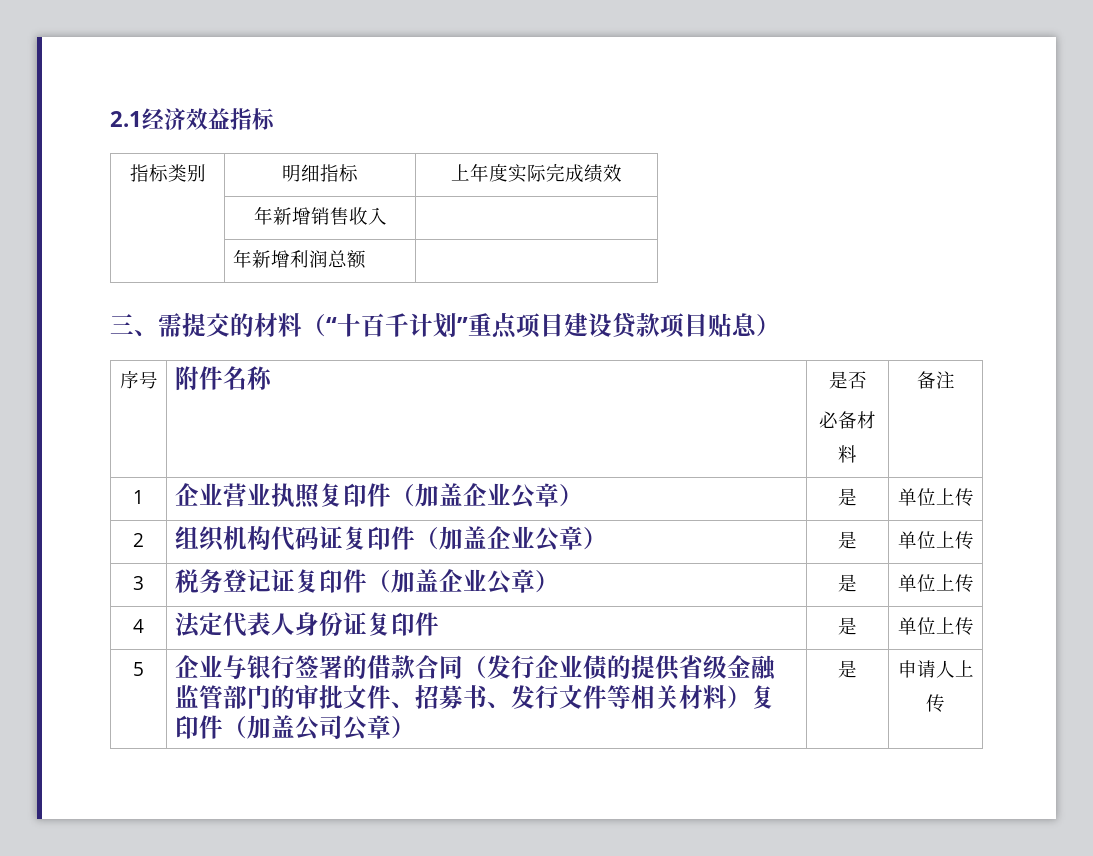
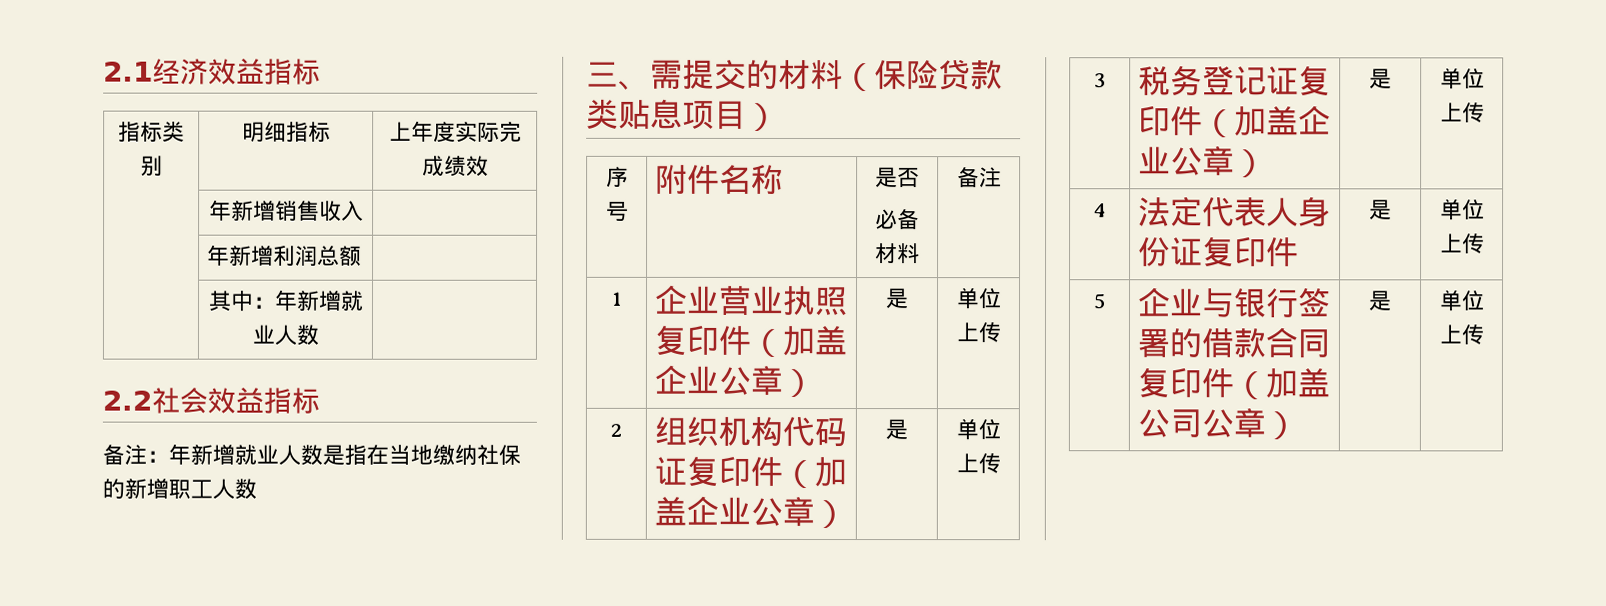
(367, 259) none -> [207,289,364,312] [251,324,319,346] [102,387,320,414] [102,443,521,466] [102,478,257,500] // | 其中：年新增就业人数 | // 2.2社会效益指标 // 备注：年新增就业人数是指在当地缴纳社保的新增职工人数
[326,312,757,339] “十百千计划”重点项目建设贷款项目贴息 -> [874,59,1003,91] [586,98,747,129] 保险贷款类贴息项目
[463,655,777,681] [175,685,752,709] （发行企业债的提供省级金融监管部门的审批文件、招募书、发行文件等相关材料） -> (1331, 344) none
[897,660,955,678] 申请人 -> [1438,290,1485,312] 单位

